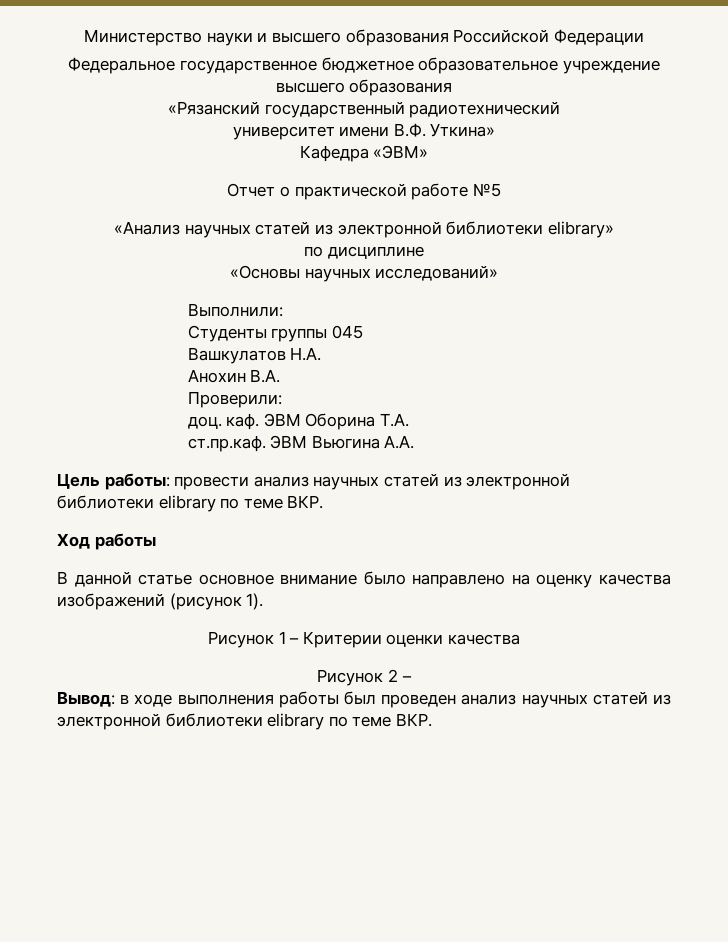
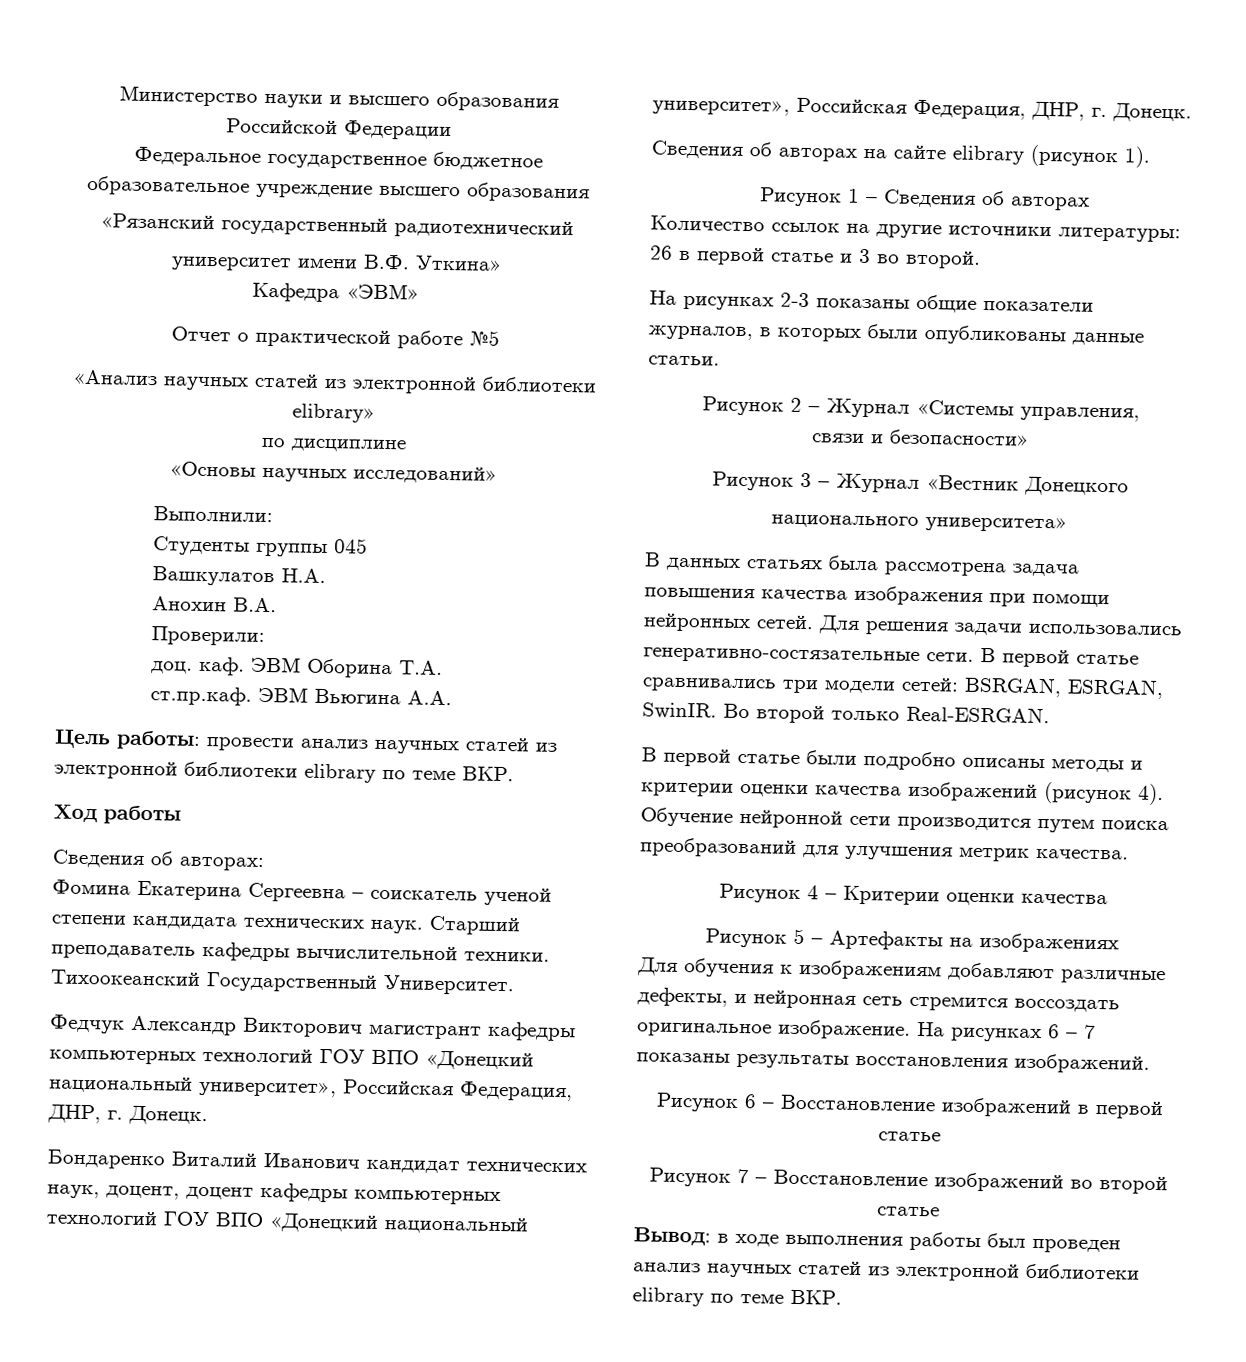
[57,571,671,588] [57,593,165,610] В данной статье основное внимание было направлено на оценку качества изображений -> [52,849,264,872] [52,879,552,906] [51,914,521,936] [51,941,550,962] [50,969,515,996] [50,1014,576,1042] [49,1047,534,1071] [49,1074,573,1102] [47,1104,208,1126] [47,1149,587,1174] [47,1182,501,1206] [46,1209,528,1235] [652,97,1192,123] [651,140,1025,165] Сведения об авторах: // Фомина Екатерина Сергеевна – соискатель ученой степени кандидата технических наук. Старший преподаватель кафедры вычислительной техники. Тихоокеанский Государственный Университет. // Федчук Александр Викторович магистрант кафедры компьютерных технологий ГОУ ВПО «Донецкий национальный университет», Российская Федерация, ДНР, г. Донецк. // Бондаренко Виталий Иванович кандидат технических наук, доцент, доцент кафедры компьютерных технологий ГОУ ВПО «Донецкий национальный университет», Российская Федерация, ДНР, г. Донецк. // Сведения об авторах на сайте elibrary
(300, 641) none -> [883,189,1090,211] [650,215,1181,243] [650,245,981,269] [649,290,1094,313] [648,324,1144,346] [648,355,720,366] [702,396,1140,422] [812,429,1030,446] [711,471,1129,497] [770,514,1068,533] [644,552,1080,577] [644,585,1110,608] [643,612,1182,636] [643,647,1139,668] [642,676,1164,700] [642,702,1050,724] [641,747,1143,773] [641,781,1164,806] [640,807,1169,833] [640,837,1129,862] [718,883,837,904] Сведения об авторах // Количество ссылок на другие источники литературы: 26 в первой статье и 3 во второй. // На рисунках 2-3 показаны общие показатели журналов, в которых были опубликованы данные статьи. // Рисунок 2 – Журнал «Системы управления, // связи и безопасности» // Рисунок 3 – Журнал «Вестник Донецкого // национального университета» // В данных статьях была рассмотрена задача повышения качества изображения при помощи нейронных сетей. Для решения задачи использовались генеративно-состязательные сети. В первой статье сравнивались три модели сетей: BSRGAN, ESRGAN, SwinIR. Во второй только Real-ESRGAN. // В первой статье были подробно описаны методы и критерии оценки качества изображений (рисунок 4). Обучение нейронной сети производится путем поиска преобразований для улучшения метрик качества. // Рисунок 4 –
[387,669,412,682] 2 – -> [793,928,1119,954] [637,957,1166,985] [637,987,1120,1013] [637,1019,1096,1043] [636,1052,1150,1074] [655,1092,1164,1120] [877,1131,941,1142] [648,1167,1168,1195] [876,1206,940,1217] 5 – Артефакты на изображениях // Для обучения к изображениям добавляют различные дефекты, и нейронная сеть стремится воссоздать оригинальное изображение. На рисунках 6 – 7 показаны результаты восстановления изображений. // Рисунок 6 – Восстановление изображений в первой статье // Рисунок 7 – Восстановление изображений во второй статье

